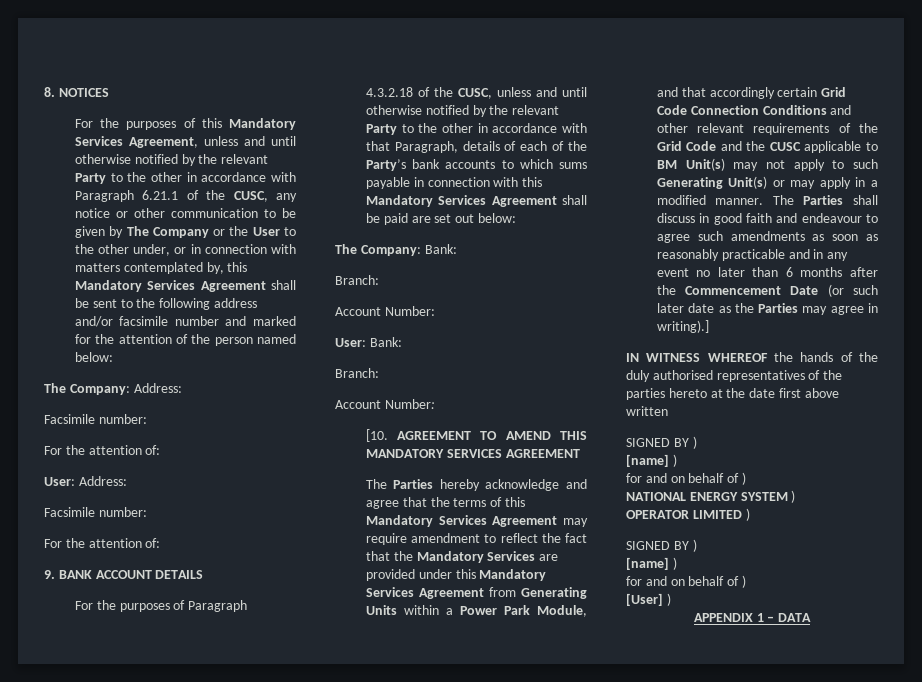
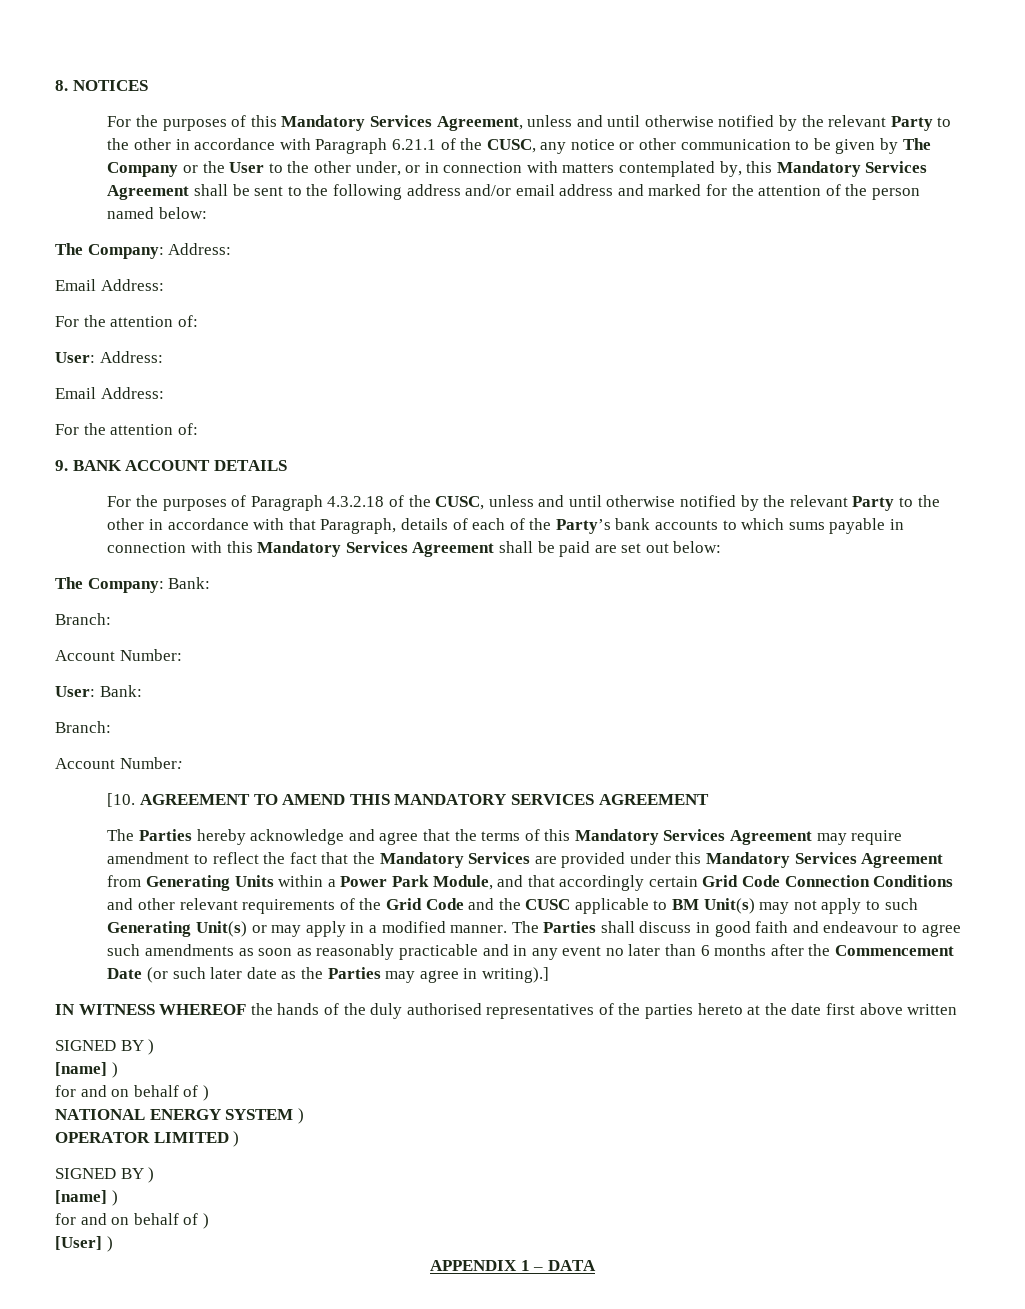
[119,316,219,326] facsimile number -> [515,184,614,196] email address
[44,414,147,424] Facsimile number: -> [55,279,164,291] Email Address:
[44,507,147,517] Facsimile number: -> [55,387,164,399] Email Address:

